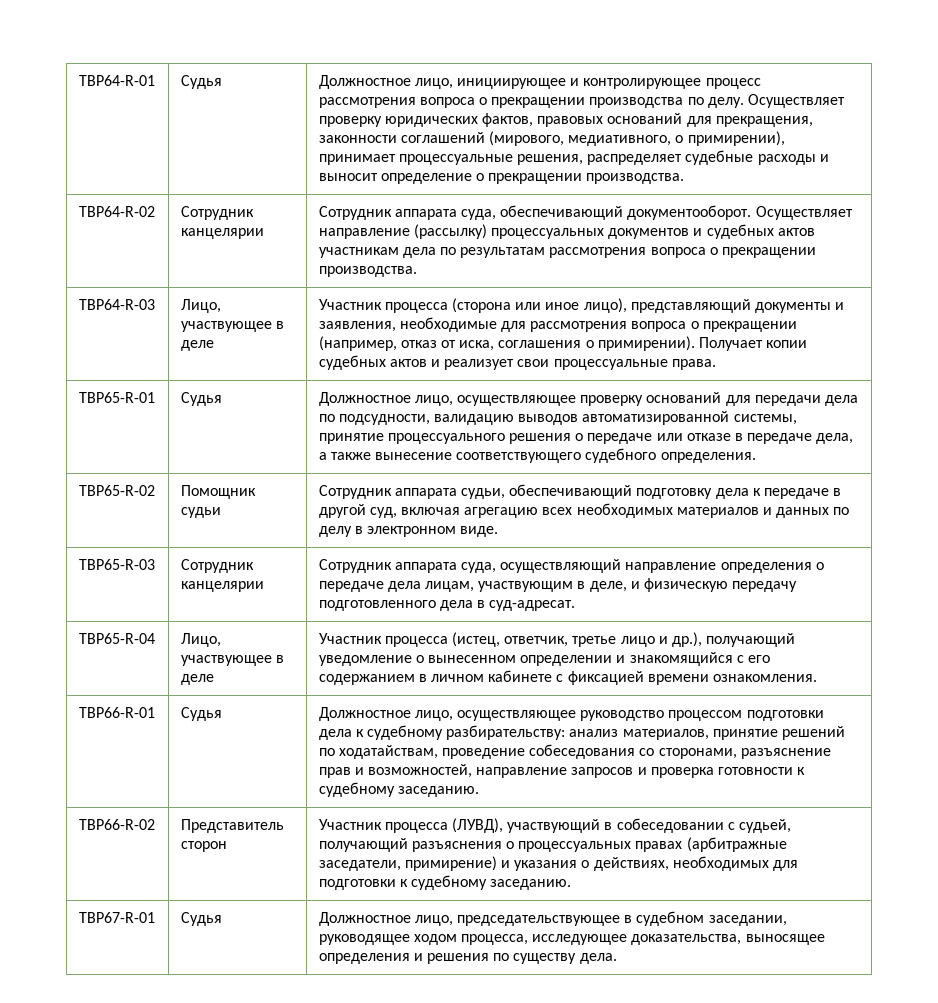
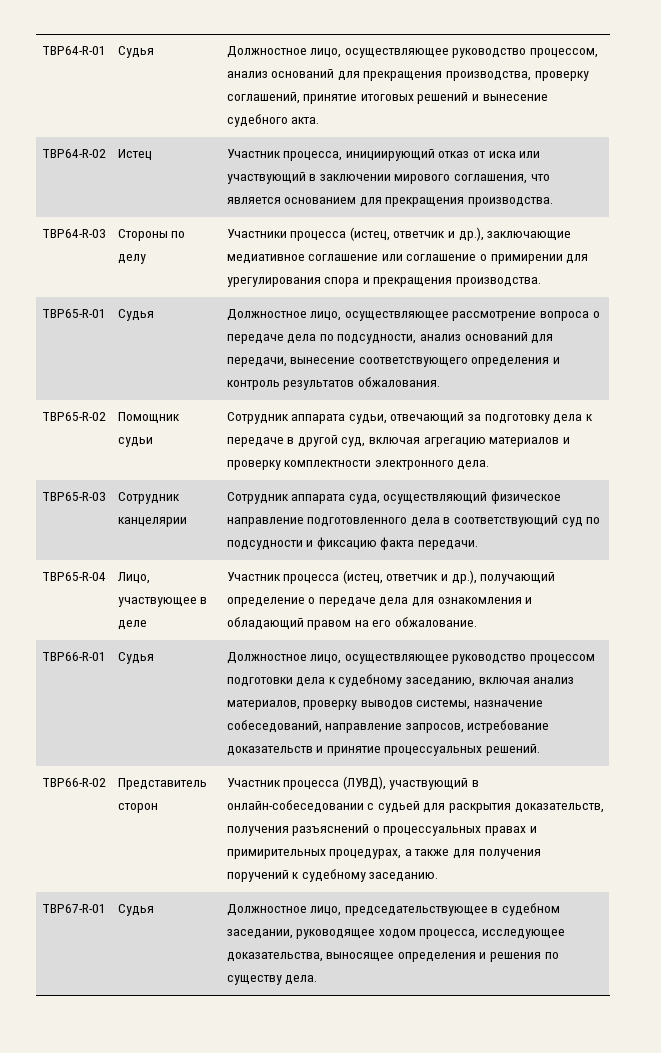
[457,78,761,89] [318,94,845,108] [318,113,813,127] [318,131,785,146] [318,150,829,165] [318,173,685,184] [78,206,155,217] [180,206,254,220] [180,228,264,239] [318,205,853,220] [318,224,815,239] [318,247,816,258] [318,266,417,277] [78,299,155,310] [180,299,221,313] [180,321,284,332] [180,340,214,351] [318,298,845,313] [318,317,797,332] [318,336,808,351] [318,355,716,370] инициирующее и контролирующее процесс рассмотрения вопроса о прекращении производства по делу. Осуществляет проверку юридических фактов, правовых оснований для прекращения, законности соглашений (мирового, медиативного, о примирении), принимает процессуальные решения, распределяет судебные расходы и выносит определение о прекращении производства. // TBP64-R-02 | Сотрудник канцелярии | Сотрудник аппарата суда, обеспечивающий документооборот. Осуществляет направление (рассылку) процессуальных документов и судебных актов участникам дела по результатам рассмотрения вопроса о прекращении производства. // TBP64-R-03 | Лицо, участвующее в деле | Участник процесса (сторона или иное лицо), представляющий документы и заявления, необходимые для рассмотрения вопроса о прекращении (например, отказ от иска, соглашения о примирении). Получает копии судебных актов и реализует свои процессуальные права. -> [344,48,599,58] [226,69,589,81] [226,92,548,104] [226,114,320,127] [41,149,106,158] [117,149,152,161] [226,149,541,161] [226,172,550,184] [226,197,554,207] [41,229,106,238] [117,229,186,241] [117,254,146,264] [226,227,572,241] [226,254,589,264] [226,277,542,287] осуществляющее руководство процессом, анализ оснований для прекращения производства, проверку соглашений, принятие итоговых решений и вынесение судебного акта. // TBP64-R-02 | Истец | Участник процесса, инициирующий отказ от иска или участвующий в заключении мирового соглашения, что является основанием для прекращения производства. // TBP64-R-03 | Стороны по делу | Участники процесса (истец, ответчик и др.), заключающие медиативное соглашение или соглашение о примирении для урегулирования спора и прекращения производства.
[580,392,858,406] [318,411,797,425] [318,433,854,444] [318,448,756,463] проверку оснований для передачи дела по подсудности, валидацию выводов автоматизированной системы, принятие процессуального решения о передаче или отказе в передаче дела, а также вынесение соответствующего судебного определения. -> [452,311,600,321] [226,332,554,344] [226,357,561,367] [226,377,440,390] рассмотрение вопроса о передаче дела по подсудности, анализ оснований для передачи, вынесение соответствующего определения и контроль результатов обжалования.
[509,484,633,499] обеспечивающий -> [390,412,482,424] отвечающий за
[542,503,850,518] [318,526,499,537] всех необходимых материалов и данных по делу в электронном виде. -> [489,437,571,447] [226,460,490,470] материалов и проверку комплектности электронного дела.
[625,562,824,573] [318,578,798,592] [318,600,576,611] направление определения о передаче дела лицам, участвующим в деле, и физическую передачу подготовленного дела в суд-адресат. -> [491,491,562,504] [226,515,601,527] [226,537,479,550] физическое направление подготовленного дела в соответствующий суд по подсудности и фиксацию факта передачи.
[504,632,796,647] [318,652,770,666] [318,670,817,685] ответчик, третье лицо и др.), получающий уведомление о вынесенном определении и знакомящийся с его содержанием в личном кабинете с фиксацией времени ознакомления. -> [386,570,556,584] [226,597,533,607] [226,617,478,630] ответчик и др.), получающий определение о передаче дела для ознакомления и обладающий правом на его обжалование.
[446,725,845,740] [318,744,831,759] [318,764,806,778] [318,782,479,797] разбирательству: анализ материалов, принятие решений по ходатайствам, проведение собеседования со сторонами, разъяснение прав и возможностей, направление запросов и проверка готовности к судебному заседанию. -> [406,677,575,687] [226,700,544,710] [226,720,550,733] [226,744,541,756] заседанию, включая анализ материалов, проверку выводов системы, назначение собеседований, направление запросов, истребование доказательств и принятие процессуальных решений.
[616,818,791,833] [318,837,787,852] [318,856,798,871] [318,879,396,890] собеседовании с судьей, получающий разъяснения о процессуальных правах (арбитражные заседатели, примирение) и указания о действиях, необходимых для подготовки -> [226,800,604,813] [226,824,537,836] [226,849,541,859] [226,870,289,882] онлайн-собеседовании с судьей для раскрытия доказательств, получения разъяснений о процессуальных правах и примирительных процедурах, а также для получения поручений

